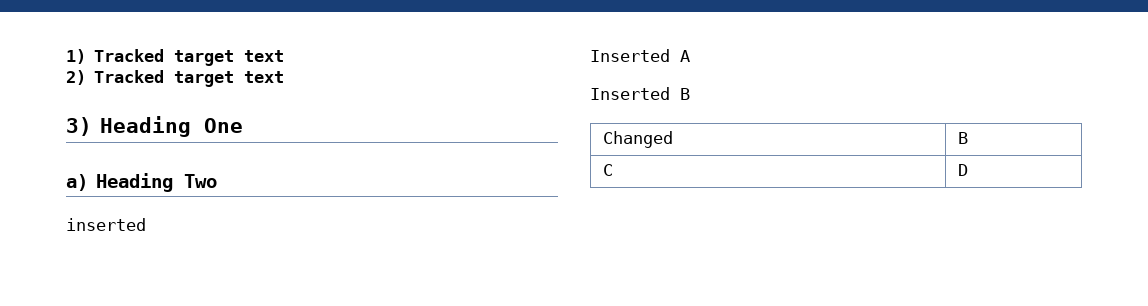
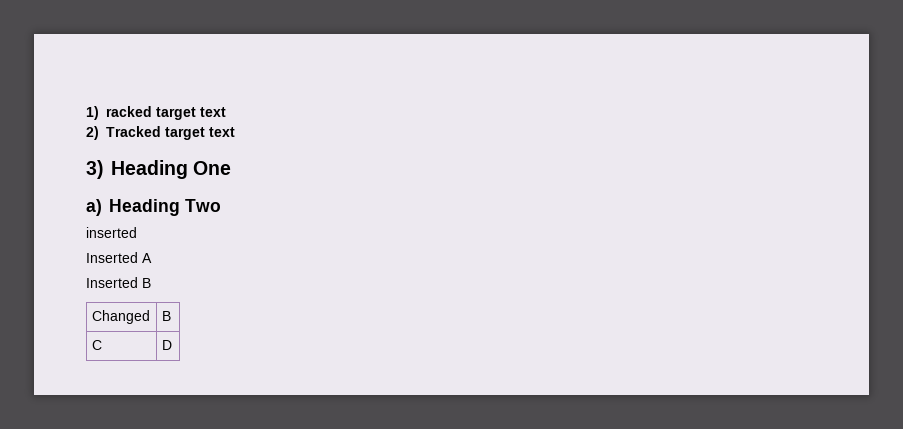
[94,49,165,62] Tracked -> [106,106,152,117] racked

